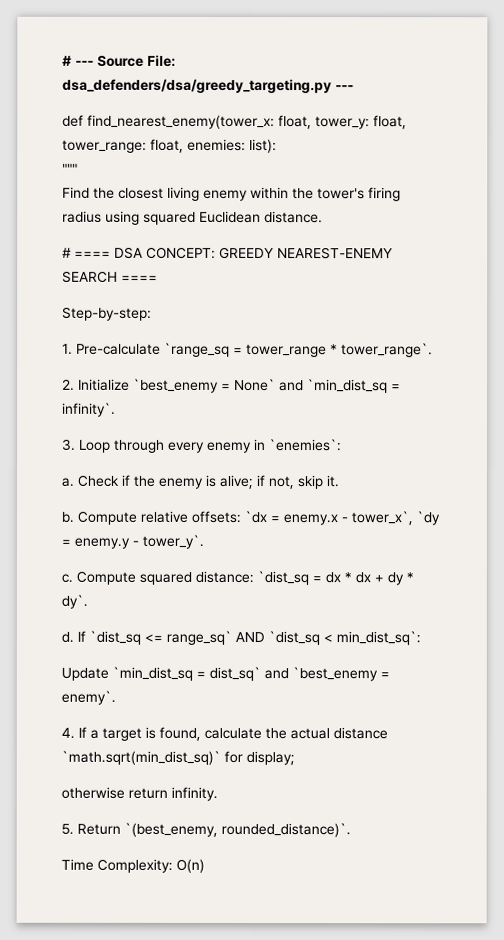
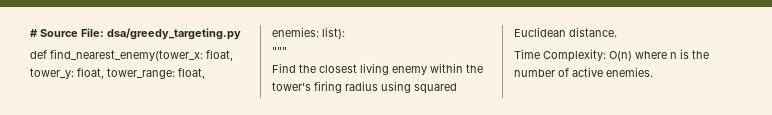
[62,55,94,66] # --- -> [30,29,37,37] #
[62,78,354,94] dsa_defenders/dsa/greedy_targeting.py --- -> [107,28,241,40] dsa/greedy_targeting.py
[62,246,393,260] [62,270,158,283] [62,306,152,321] [62,342,433,358] [62,378,401,394] [62,402,116,417] [62,438,342,453] [61,474,339,490] [61,510,440,526] [61,534,204,549] [61,570,414,586] [61,594,88,609] [61,630,421,646] [61,666,390,682] [61,690,116,705] [61,726,388,741] [61,750,295,766] [61,786,218,801] [61,822,351,838] [61,858,205,873] # ==== DSA CONCEPT: GREEDY NEAREST-ENEMY SEARCH ==== // Step-by-step: // 1. Pre-calculate `range_sq = tower_range * tower_range`. // 2. Initialize `best_enemy = None` and `min_dist_sq = infinity`. // 3. Loop through every enemy in `enemies`: // a. Check if the enemy is alive; if not, skip it. // b. Compute relative offsets: `dx = enemy.x - tower_x`, `dy = enemy.y - tower_y`. // c. Compute squared distance: `dist_sq = dx * dx + dy * dy`. // d. If `dist_sq <= range_sq` AND `dist_sq < min_dist_sq`: // Update `min_dist_sq = dist_sq` and `best_enemy = enemy`. // 4. If a target is found, calculate the actual distance `math.sqrt(min_dist_sq)` for display; // otherwise return infinity. // 5. Return `(best_enemy, rounded_distance)`. // Time Complexity: O(n) -> [514,49,709,62] [514,67,653,77] Time Complexity: O(n) where n is the number of active enemies.

